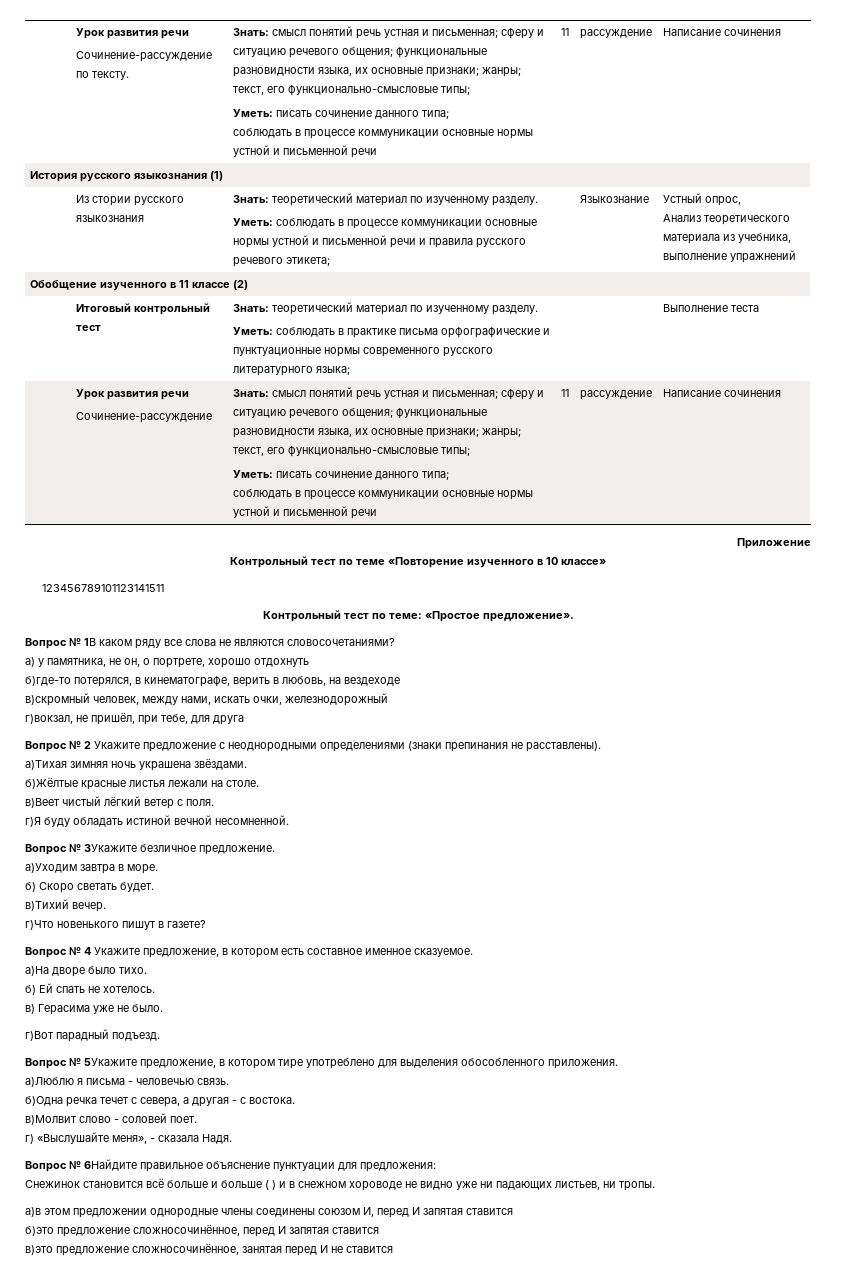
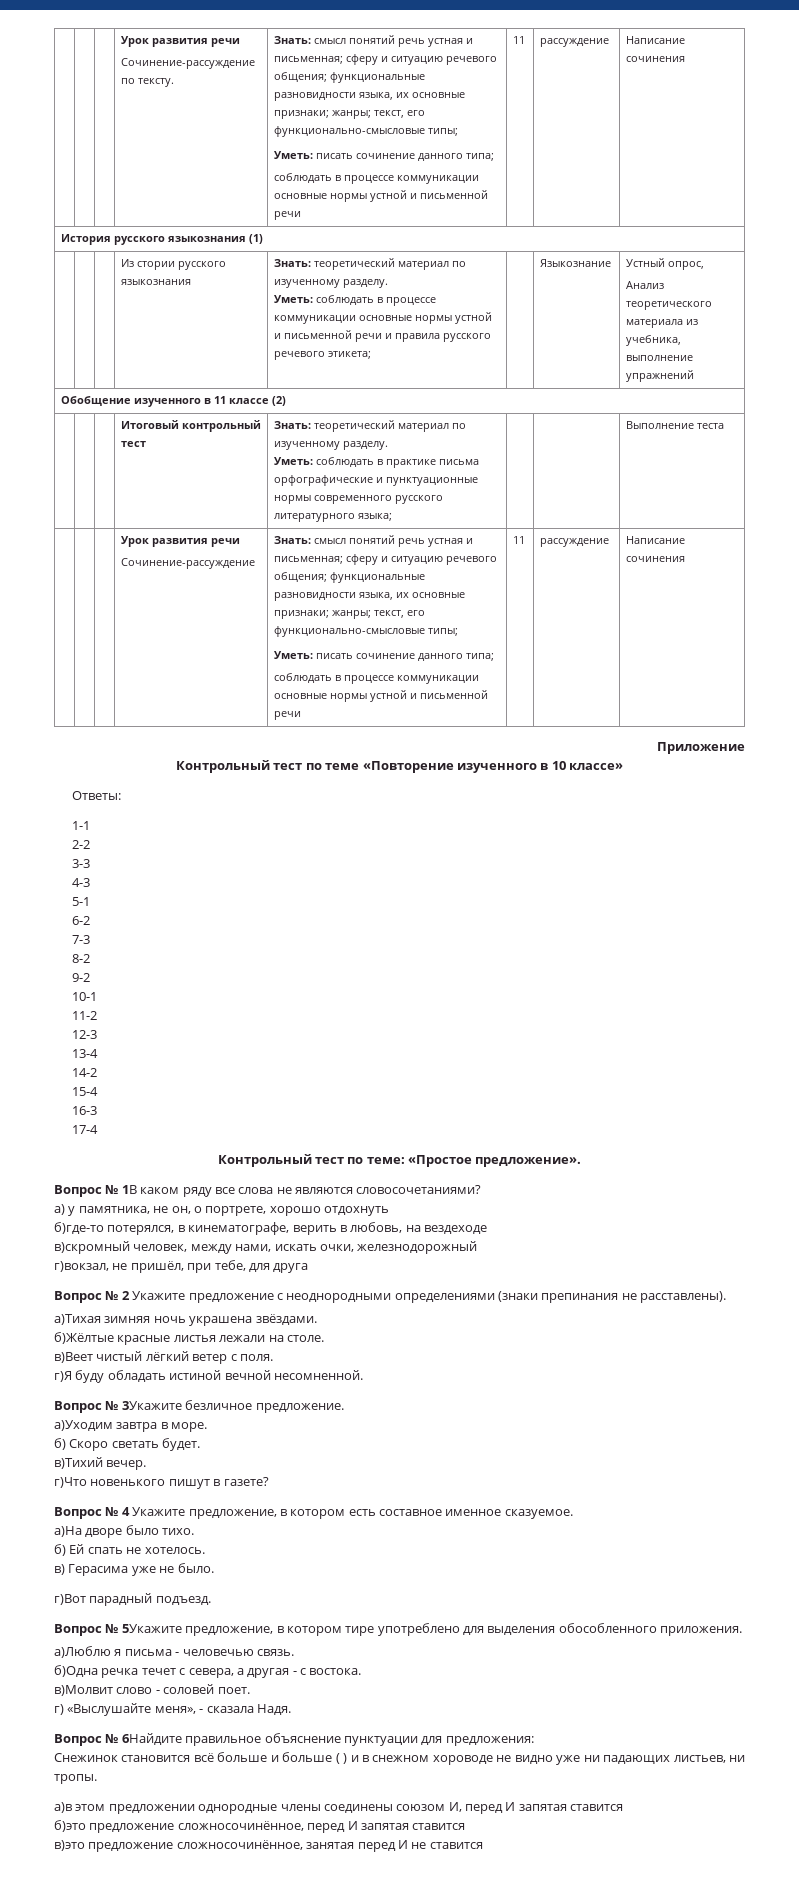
[42,583,165,592] 123456789101123141511 -> [72,791,122,800] [72,821,91,830] [72,840,91,849] [72,859,91,868] [72,878,91,887] [72,897,91,906] [72,916,91,925] [72,935,91,944] [72,954,91,963] [72,973,91,982] [72,992,98,1001] [72,1011,98,1020] [72,1030,98,1039] [72,1049,99,1058] [72,1068,98,1077] [72,1087,99,1096] [72,1106,98,1115] [72,1125,99,1134] Ответы: // 1-1 // 2-2 // 3-3 // 4-3 // 5-1 // 6-2 // 7-3 // 8-2 // 9-2 // 10-1 // 11-2 // 12-3 // 13-4 // 14-2 // 15-4 // 16-3 // 17-4

